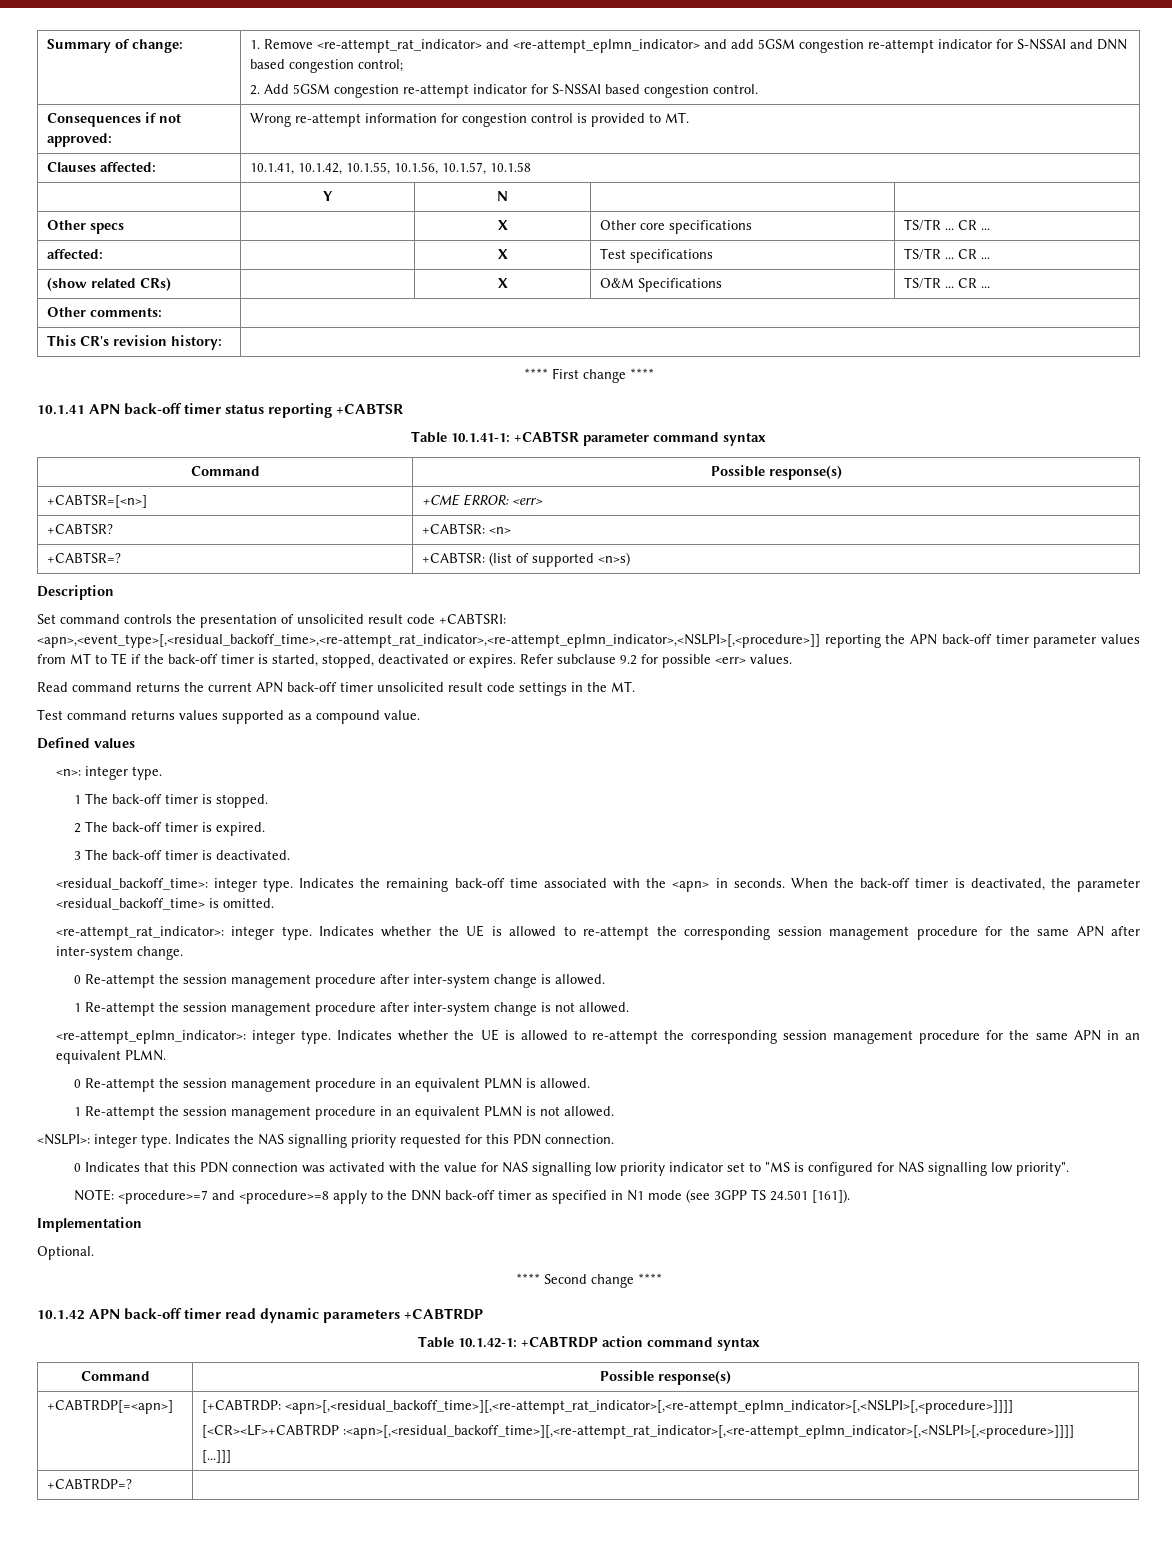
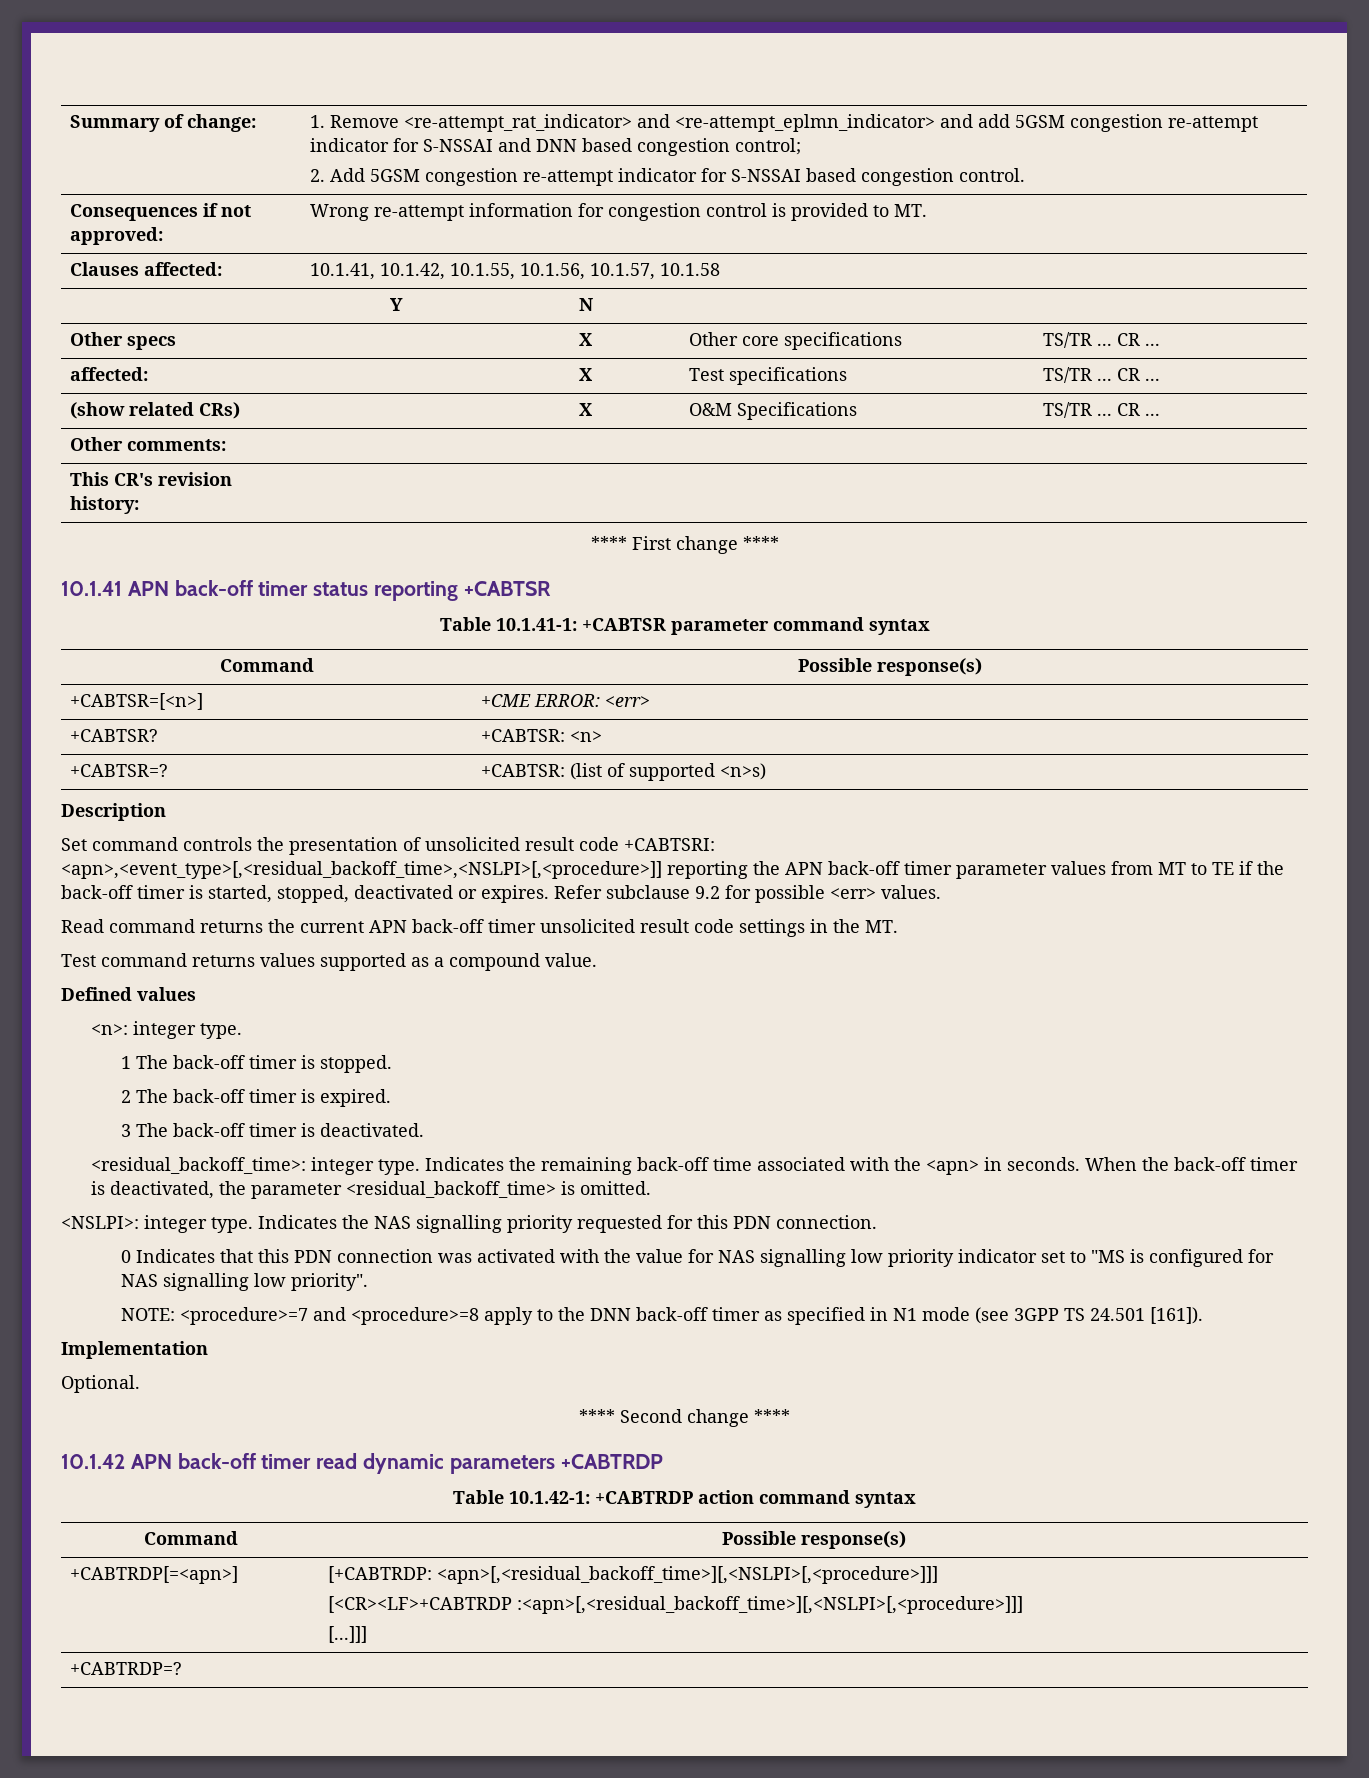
[37,634,820,648] <apn>,<event_type>[,<residual_backoff_time>,<re-attempt_rat_indicator>,<re-attempt_eplmn_indicator>,<NSLPI>[,<procedure>]] -> [61,861,662,879] <apn>,<event_type>[,<residual_backoff_time>,<NSLPI>[,<procedure>]]
[55,925,1140,940] [55,946,183,960] [74,974,606,988] [74,1002,630,1016] [55,1029,1140,1044] [55,1050,166,1064] [74,1078,591,1092] [74,1106,615,1120] // <re-attempt_rat_indicator>: integer type. Indicates whether the UE is allowed to re-attempt the corresponding session management procedure for the same APN after inter-system change. // 0 Re-attempt the session management procedure after inter-system change is allowed. // 1 Re-attempt the session management procedure after inter-system change is not allowed. // <re-attempt_eplmn_indicator>: integer type. Indicates whether the UE is allowed to re-attempt the corresponding session management procedure for the same APN in an equivalent PLMN. // 0 Re-attempt the session management procedure in an equivalent PLMN is allowed. // 1 Re-attempt the session management procedure in an equivalent PLMN is not allowed. -> (652, 1188) none
[284,1400,1013,1414] <apn>[,<residual_backoff_time>][,<re-attempt_rat_indicator>[,<re-attempt_eplmn_indicator>[,<NSLPI>[,<procedure>]]]] -> [437,1566,939,1584] <apn>[,<residual_backoff_time>][,<NSLPI>[,<procedure>]]]
[342,1425,1074,1439] :<apn>[,<residual_backoff_time>][,<re-attempt_rat_indicator>[,<re-attempt_eplmn_indicator>[,<NSLPI>[,<procedure>]]]] -> [517,1596,1024,1614] :<apn>[,<residual_backoff_time>][,<NSLPI>[,<procedure>]]]

